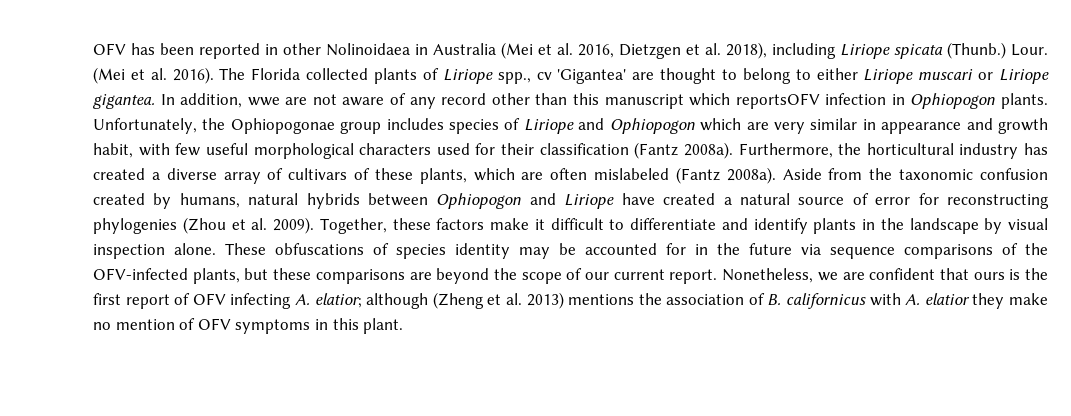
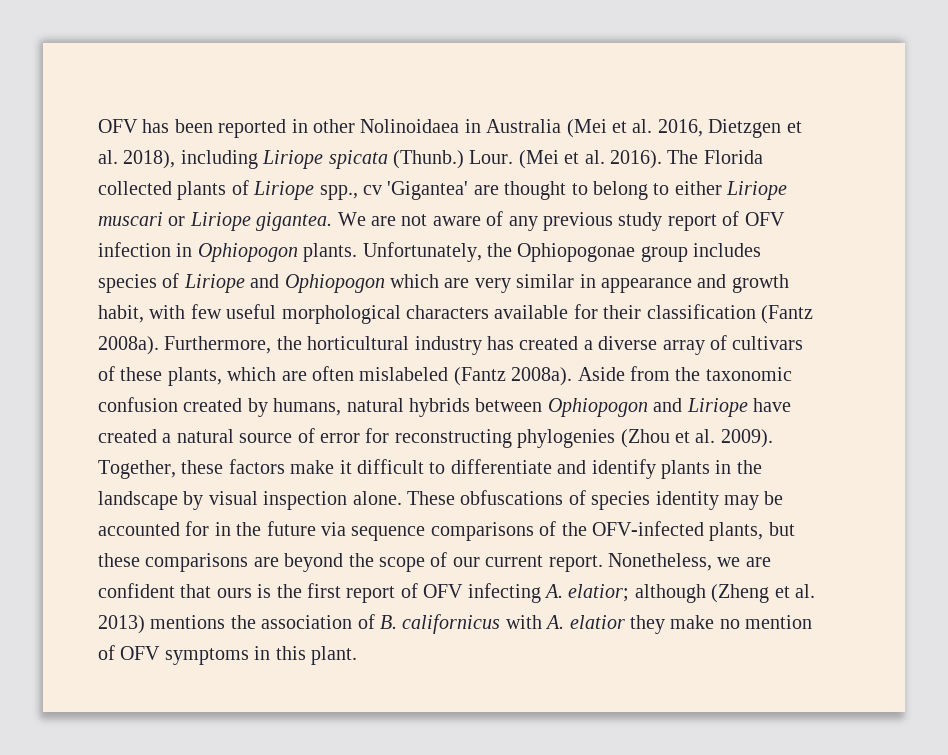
[160,93,280,108] In addition, wwe -> [337,212,366,226] We
[441,93,820,109] record other than this manuscript which reportsOFV -> [542,211,785,231] previous study report of OFV
[436,143,470,155] used -> [494,305,569,319] available

